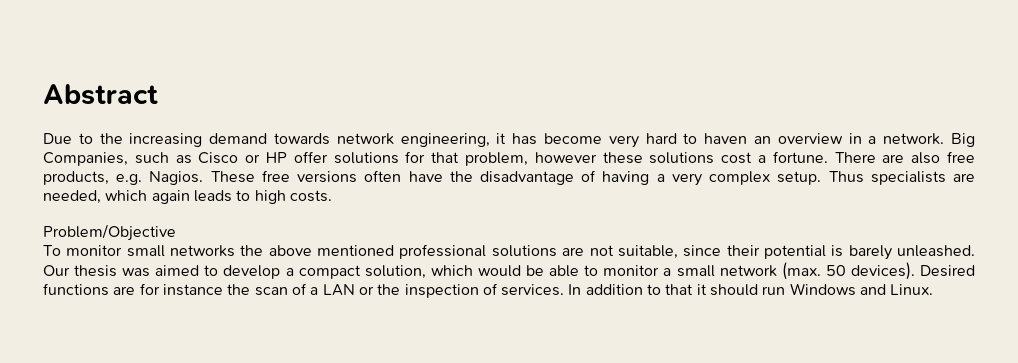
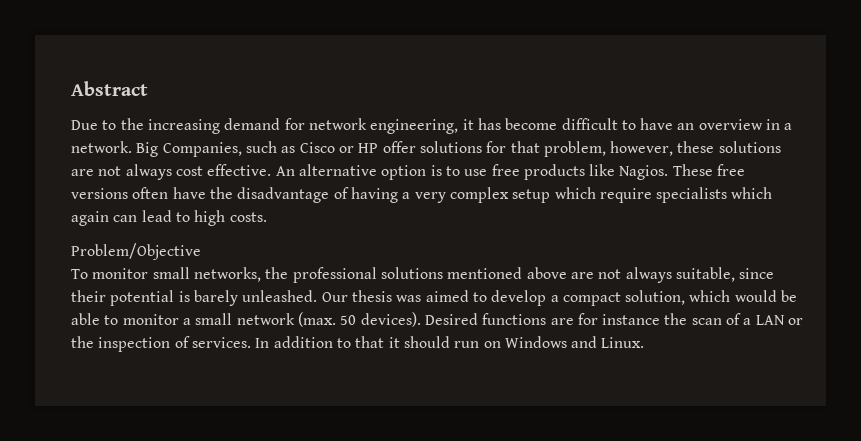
[274,133,330,145] towards -> [284,118,305,130] for
[608,133,748,148] very hard to haven -> [561,118,674,130] difficult to have
[534,152,597,163] however -> [610,141,674,156] however,
[721,151,975,164] [43,171,143,185] cost a fortune. There are also free products, e.g. -> [71,164,616,180] are not always cost effective. An alternative option is to use free products like
[777,171,975,185] [43,190,232,204] setup. Thus specialists are needed, which again leads -> [512,187,773,203] [71,210,172,226] setup which require specialists which again can lead
[170,244,614,259] networks the above mentioned professional solutions are not -> [193,267,672,283] networks, the professional solutions mentioned above are not always
(786, 290) none -> [483,341,501,348] on

